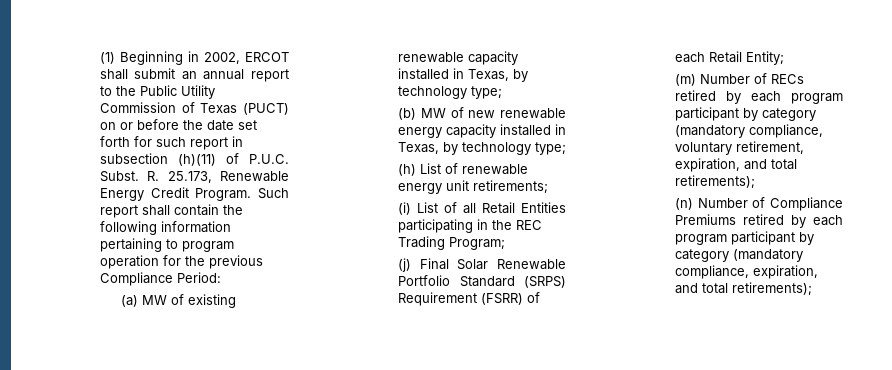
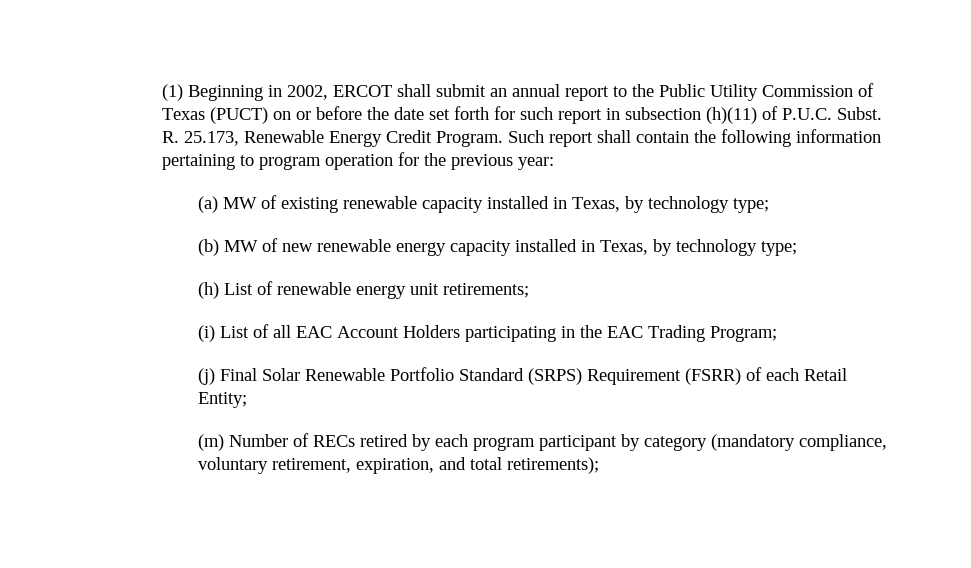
[99,272,221,286] Compliance Period: -> [517,157,554,170] year:
[482,202,566,214] Retail Entities -> [295,325,460,338] EAC Account Holders
[516,220,542,230] REC -> [606,326,643,338] EAC
[675,197,843,211] [675,214,843,228] [675,231,814,245] [675,249,803,262] [675,265,818,279] [675,282,812,296] // (n) Number of Compliance Premiums retired by each program participant by category (mandatory compliance, expiration, and total retirements); -> (599, 465) none

